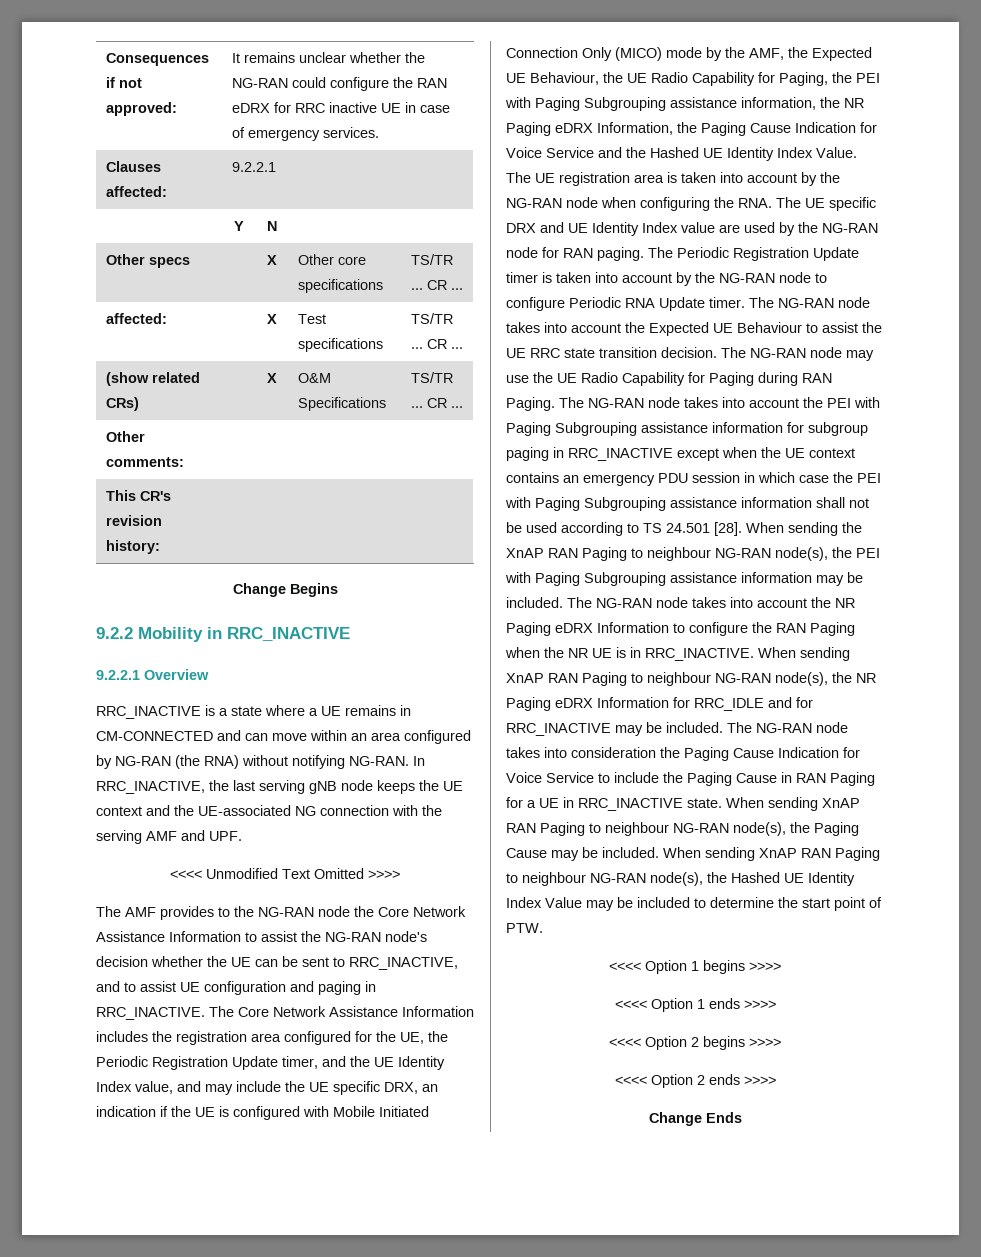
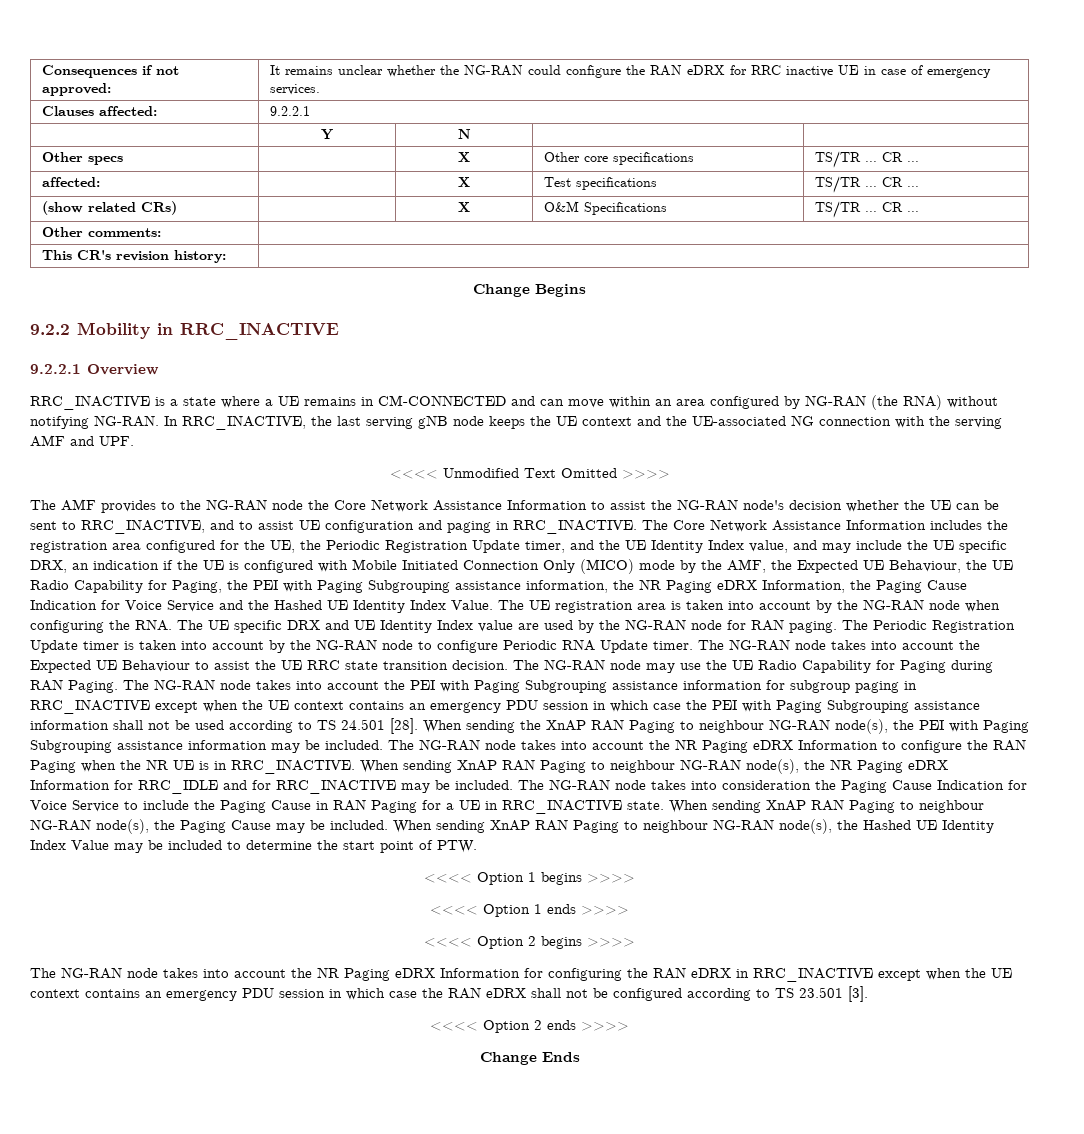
(781, 1042) none -> [30,967,1012,982] [30,986,868,1002] // The NG-RAN node takes into account the NR Paging eDRX Information for configuring the RAN eDRX in RRC_INACTIVE except when the UE context contains an emergency PDU session in which case the RAN eDRX shall not be configured according to TS 23.501 [3].

